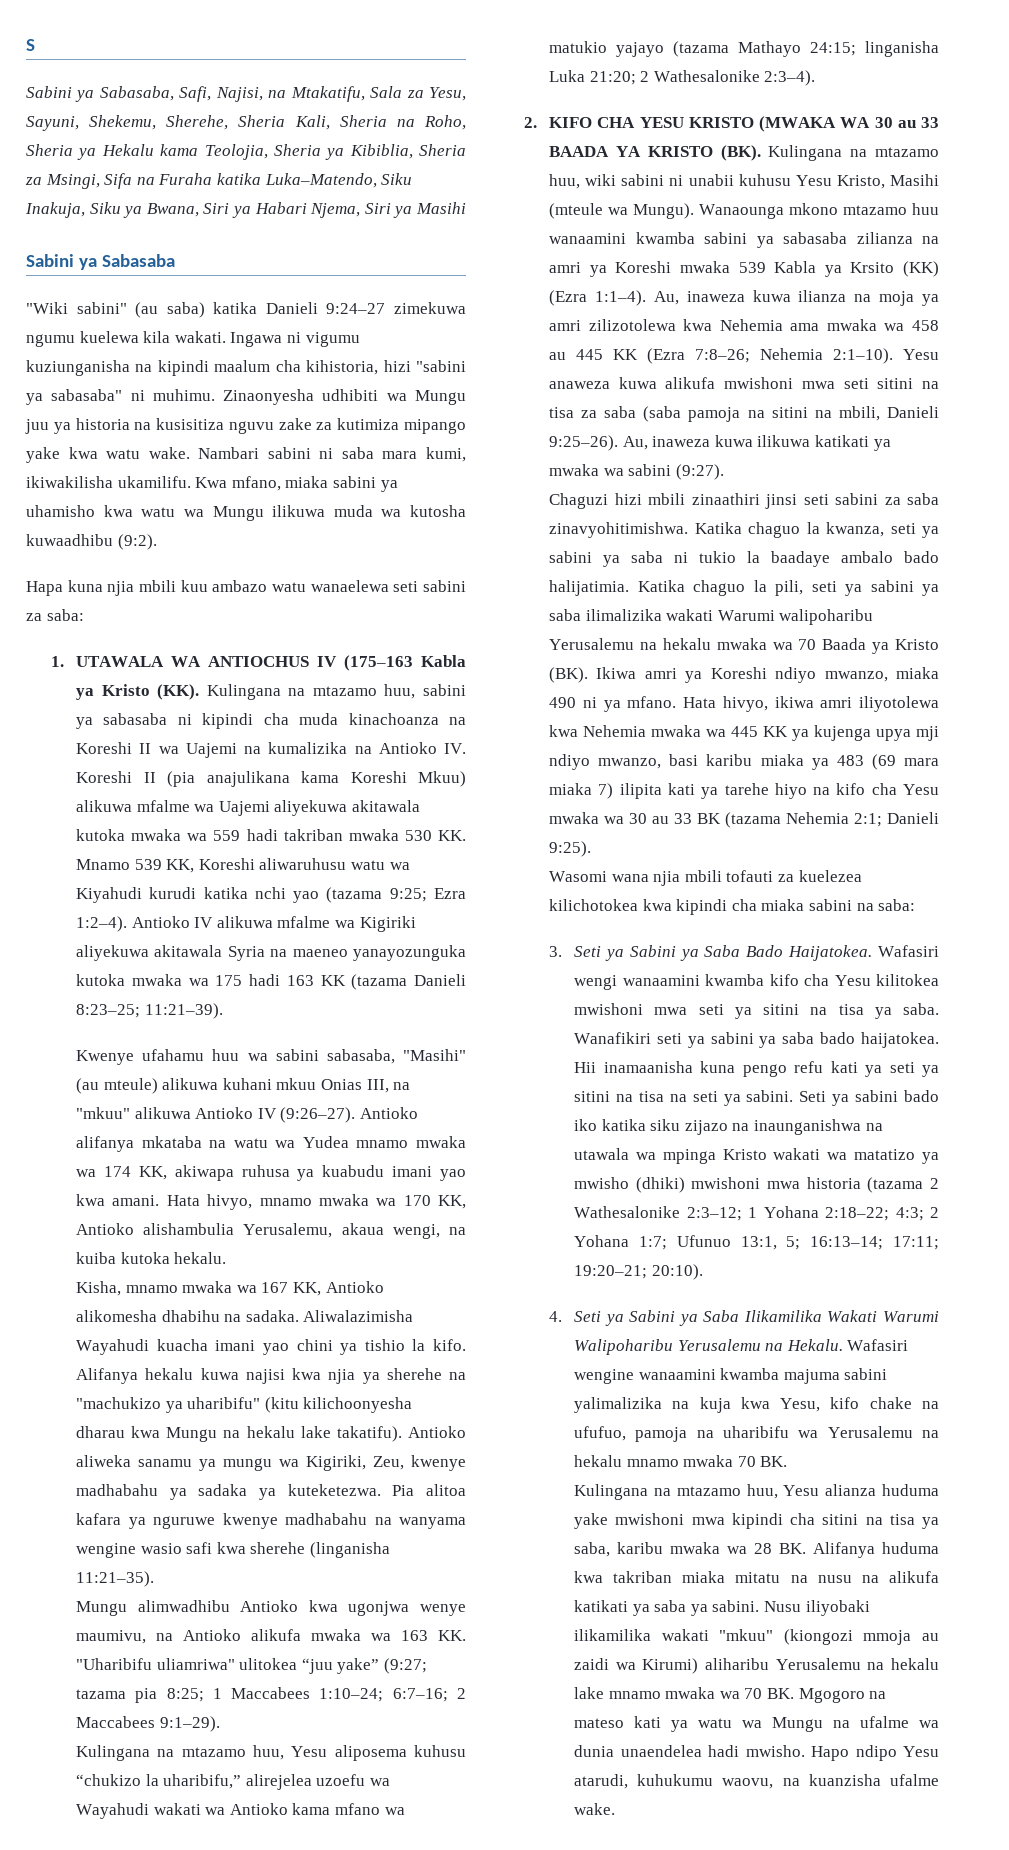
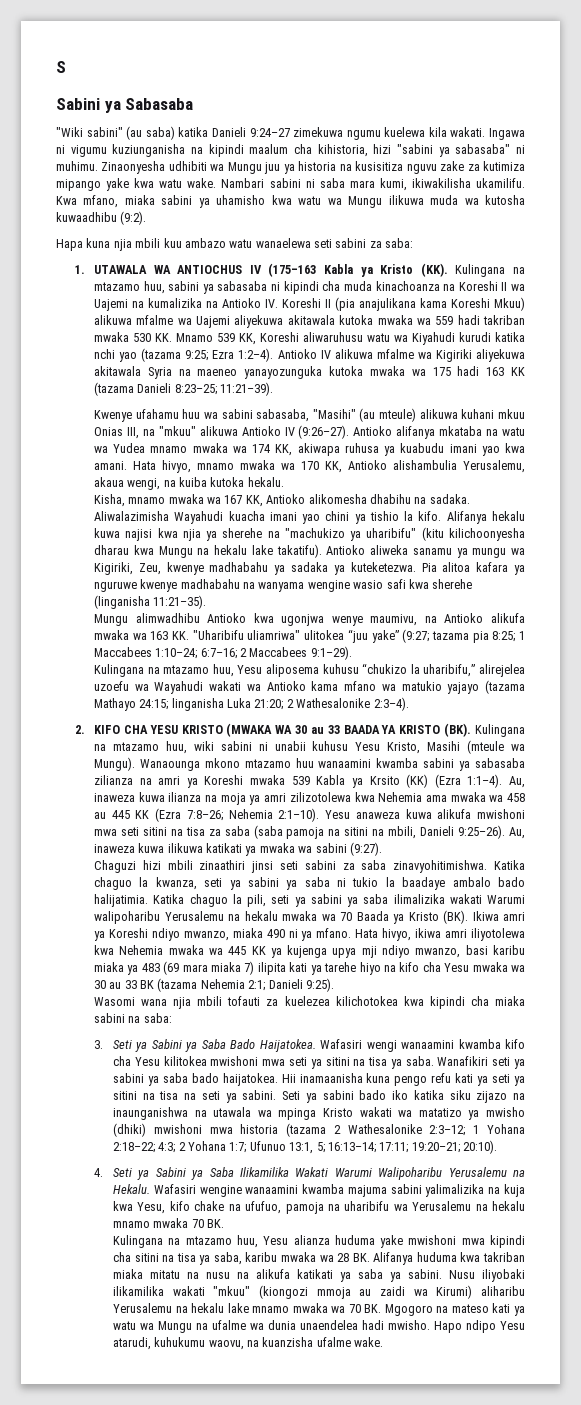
[26,86,467,102] [26,115,467,131] [26,144,466,160] [25,173,413,189] [25,202,466,218] // Sabini ya Sabasaba, Safi, Najisi, na Mtakatifu, Sala za Yesu, Sayuni, Shekemu, Sherehe, Sheria Kali, Sheria na Roho, Sheria ya Hekalu kama Teolojia, Sheria ya Kibiblia, Sheria za Msingi, Sifa na Furaha katika Luka–Matendo, Siku Inakuja, Siku ya Bwana, Siri ya Habari Njema, Siri ya Masihi -> (66, 67) none

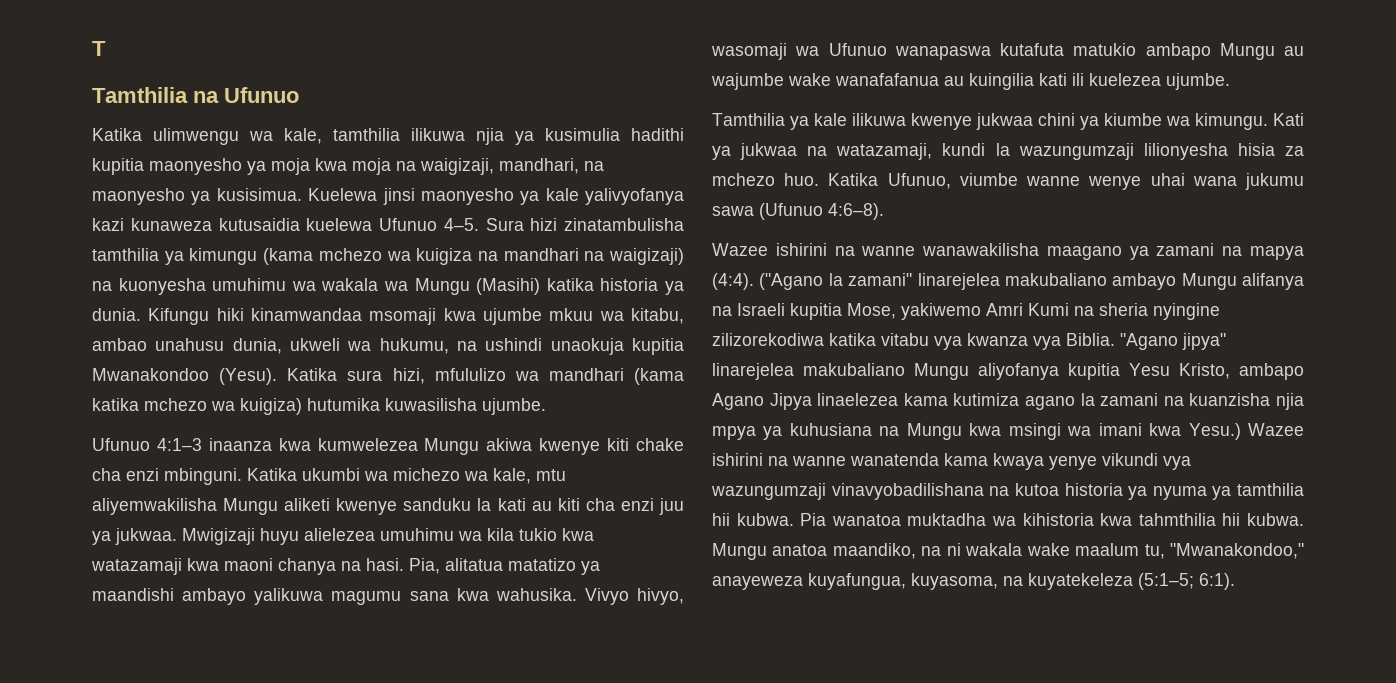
[56,61,66,73] [56,98,194,113] [56,126,525,140] [56,144,525,157] [56,161,525,174] [56,178,525,191] [56,195,525,208] [56,211,147,225] [56,238,414,251] [74,263,526,277] [93,281,525,294] [93,297,525,311] [93,315,525,328] [93,332,525,345] [93,348,525,362] [93,366,525,379] [93,382,274,396] [93,408,525,422] [93,425,525,439] [93,443,525,456] [93,460,525,473] [93,477,284,490] [93,494,470,507] [93,511,525,524] [93,527,525,541] [93,544,525,558] [93,562,525,575] [93,579,473,592] [93,595,207,609] [93,613,525,626] [93,629,525,643] [93,646,352,660] [93,663,525,677] [93,680,525,694] [93,697,409,711] [74,723,525,737] [93,740,526,754] [93,757,526,771] [93,774,525,788] [93,792,525,805] [93,808,525,822] [93,825,526,839] [93,842,382,856] [93,860,525,873] [93,877,525,890] [93,894,525,907] [93,910,525,924] [93,928,525,941] [93,945,526,958] [93,961,525,975] [93,978,334,992] [93,996,526,1009] [93,1013,172,1023] [93,1039,525,1052] [112,1056,525,1069] [112,1073,526,1086] [112,1090,526,1103] [112,1107,525,1120] [112,1123,525,1137] [112,1140,498,1154] [93,1167,525,1180] [112,1184,525,1197] [112,1201,526,1214] [112,1218,225,1228] [112,1235,526,1248] [112,1252,525,1265] [112,1269,525,1282] [112,1285,526,1299] [112,1303,525,1316] [112,1320,525,1333] [112,1337,384,1350] S // Sabini ya Sabasaba // "Wiki sabini" (au saba) katika Danieli 9:24–27 zimekuwa ngumu kuelewa kila wakati. Ingawa ni vigumu kuziunganisha na kipindi maalum cha kihistoria, hizi "sabini ya sabasaba" ni muhimu. Zinaonyesha udhibiti wa Mungu juu ya historia na kusisitiza nguvu zake za kutimiza mipango yake kwa watu wake. Nambari sabini ni saba mara kumi, ikiwakilisha ukamilifu. Kwa mfano, miaka sabini ya uhamisho kwa watu wa Mungu ilikuwa muda wa kutosha kuwaadhibu (9:2). // Hapa kuna njia mbili kuu ambazo watu wanaelewa seti sabini za saba: // 1. UTAWALA WA ANTIOCHUS IV (175–163 Kabla ya Kristo (KK). Kulingana na mtazamo huu, sabini ya sabasaba ni kipindi cha muda kinachoanza na Koreshi II wa Uajemi na kumalizika na Antioko IV. Koreshi II (pia anajulikana kama Koreshi Mkuu) alikuwa mfalme wa Uajemi aliyekuwa akitawala kutoka mwaka wa 559 hadi takriban mwaka 530 KK. Mnamo 539 KK, Koreshi aliwaruhusu watu wa Kiyahudi kurudi katika nchi yao (tazama 9:25; Ezra 1:2–4). Antioko IV alikuwa mfalme wa Kigiriki aliyekuwa akitawala Syria na maeneo yanayozunguka kutoka mwaka wa 175 hadi 163 KK (tazama Danieli 8:23–25; 11:21–39). // Kwenye ufahamu huu wa sabini sabasaba, "Masihi" (au mteule) alikuwa kuhani mkuu Onias III, na "mkuu" alikuwa Antioko IV (9:26–27). Antioko alifanya mkataba na watu wa Yudea mnamo mwaka wa 174 KK, akiwapa ruhusa ya kuabudu imani yao kwa amani. Hata hivyo, mnamo mwaka wa 170 KK, Antioko alishambulia Yerusalemu, akaua wengi, na kuiba kutoka hekalu. // Kisha, mnamo mwaka wa 167 KK, Antioko alikomesha dhabihu na sadaka. Aliwalazimisha Wayahudi kuacha imani yao chini ya tishio la kifo. Alifanya hekalu kuwa najisi kwa njia ya sherehe na "machukizo ya uharibifu" (kitu kilichoonyesha dharau kwa Mungu na hekalu lake takatifu). Antioko aliweka sanamu ya mungu wa Kigiriki, Zeu, kwenye madhabahu ya sadaka ya kuteketezwa. Pia alitoa kafara ya nguruwe kwenye madhabahu na wanyama wengine wasio safi kwa sherehe (linganisha 11:21–35). // Mungu alimwadhibu Antioko kwa ugonjwa wenye maumivu, na Antioko alikufa mwaka wa 163 KK. "Uharibifu uliamriwa" ulitokea “juu yake” (9:27; tazama pia 8:25; 1 Maccabees 1:10–24; 6:7–16; 2 Maccabees 9:1–29). // Kulingana na mtazamo huu, Yesu aliposema kuhusu “chukizo la uharibifu,” alirejelea uzoefu wa Wayahudi wakati wa Antioko kama mfano wa matukio yajayo (tazama Mathayo 24:15; linganisha Luka 21:20; 2 Wathesalonike 2:3–4). // 2. KIFO CHA YESU KRISTO (MWAKA WA 30 au 33 BAADA YA KRISTO (BK). Kulingana na mtazamo huu, wiki sabini ni unabii kuhusu Yesu Kristo, Masihi (mteule wa Mungu). Wanaounga mkono mtazamo huu wanaamini kwamba sabini ya sabasaba zilianza na amri ya Koreshi mwaka 539 Kabla ya Krsito (KK) (Ezra 1:1–4). Au, inaweza kuwa ilianza na moja ya amri zilizotolewa kwa Nehemia ama mwaka wa 458 au 445 KK (Ezra 7:8–26; Nehemia 2:1–10). Yesu anaweza kuwa alikufa mwishoni mwa seti sitini na tisa za saba (saba pamoja na sitini na mbili, Danieli 9:25–26). Au, inaweza kuwa ilikuwa katikati ya mwaka wa sabini (9:27). // Chaguzi hizi mbili zinaathiri jinsi seti sabini za saba zinavyohitimishwa. Katika chaguo la kwanza, seti ya sabini ya saba ni tukio la baadaye ambalo bado halijatimia. Katika chaguo la pili, seti ya sabini ya saba ilimalizika wakati Warumi walipoharibu Yerusalemu na hekalu mwaka wa 70 Baada ya Kristo (BK). Ikiwa amri ya Koreshi ndiyo mwanzo, miaka 490 ni ya mfano. Hata hivyo, ikiwa amri iliyotolewa kwa Nehemia mwaka wa 445 KK ya kujenga upya mji ndiyo mwanzo, basi karibu miaka ya 483 (69 mara miaka 7) ilipita kati ya tarehe hiyo na kifo cha Yesu mwaka wa 30 au 33 BK (tazama Nehemia 2:1; Danieli 9:25). // Wasomi wana njia mbili tofauti za kuelezea kilichotokea kwa kipindi cha miaka sabini na saba: // 3. Seti ya Sabini ya Saba Bado Haijatokea. Wafasiri wengi wanaamini kwamba kifo cha Yesu kilitokea mwishoni mwa seti ya sitini na tisa ya saba. Wanafikiri seti ya sabini ya saba bado haijatokea. Hii inamaanisha kuna pengo refu kati ya seti ya sitini na tisa na seti ya sabini. Seti ya sabini bado iko katika siku zijazo na inaunganishwa na utawala wa mpinga Kristo wakati wa matatizo ya mwisho (dhiki) mwishoni mwa historia (tazama 2 Wathesalonike 2:3–12; 1 Yohana 2:18–22; 4:3; 2 Yohana 1:7; Ufunuo 13:1, 5; 16:13–14; 17:11; 19:20–21; 20:10). // 4. Seti ya Sabini ya Saba Ilikamilika Wakati Warumi Walipoharibu Yerusalemu na Hekalu. Wafasiri wengine wanaamini kwamba majuma sabini yalimalizika na kuja kwa Yesu, kifo chake na ufufuo, pamoja na uharibifu wa Yerusalemu na hekalu mnamo mwaka 70 BK. // Kulingana na mtazamo huu, Yesu alianza huduma yake mwishoni mwa kipindi cha sitini na tisa ya saba, karibu mwaka wa 28 BK. Alifanya huduma kwa takriban miaka mitatu na nusu na alikufa katikati ya saba ya sabini. Nusu iliyobaki ilikamilika wakati "mkuu" (kiongozi mmoja au zaidi wa Kirumi) aliharibu Yerusalemu na hekalu lake mnamo mwaka wa 70 BK. Mgogoro na mateso kati ya watu wa Mungu na ufalme wa dunia unaendelea hadi mwisho. Hapo ndipo Yesu atarudi, kuhukumu waovu, na kuanzisha ufalme wake. -> [92,41,106,56] [92,87,299,103] [92,128,684,145] [92,158,604,175] [92,188,684,205] [92,218,684,231] [92,248,684,265] [92,278,685,295] [92,308,684,325] [92,338,684,355] [92,368,684,385] [92,398,546,415] [92,438,685,455] [92,468,566,485] [92,498,684,515] [92,528,594,545] [91,558,600,575] [92,588,684,605] [711,43,1304,60] [711,73,1230,90] [712,113,1304,130] [712,143,1304,160] [712,173,1304,190] [712,203,884,220] [712,243,1304,260] [712,273,1304,290] [712,303,1220,320] [712,333,1226,350] [712,363,1304,380] [712,393,1304,410] [712,423,1304,440] [712,453,1191,470] [711,483,1304,500] [712,513,1304,526] [712,543,1304,560] [712,573,1235,590] T // Tamthilia na Ufunuo // Katika ulimwengu wa kale, tamthilia ilikuwa njia ya kusimulia hadithi kupitia maonyesho ya moja kwa moja na waigizaji, mandhari, na maonyesho ya kusisimua. Kuelewa jinsi maonyesho ya kale yalivyofanya kazi kunaweza kutusaidia kuelewa Ufunuo 4–5. Sura hizi zinatambulisha tamthilia ya kimungu (kama mchezo wa kuigiza na mandhari na waigizaji) na kuonyesha umuhimu wa wakala wa Mungu (Masihi) katika historia ya dunia. Kifungu hiki kinamwandaa msomaji kwa ujumbe mkuu wa kitabu, ambao unahusu dunia, ukweli wa hukumu, na ushindi unaokuja kupitia Mwanakondoo (Yesu). Katika sura hizi, mfululizo wa mandhari (kama katika mchezo wa kuigiza) hutumika kuwasilisha ujumbe. // Ufunuo 4:1–3 inaanza kwa kumwelezea Mungu akiwa kwenye kiti chake cha enzi mbinguni. Katika ukumbi wa michezo wa kale, mtu aliyemwakilisha Mungu aliketi kwenye sanduku la kati au kiti cha enzi juu ya jukwaa. Mwigizaji huyu alielezea umuhimu wa kila tukio kwa watazamaji kwa maoni chanya na hasi. Pia, alitatua matatizo ya maandishi ambayo yalikuwa magumu sana kwa wahusika. Vivyo hivyo, wasomaji wa Ufunuo wanapaswa kutafuta matukio ambapo Mungu au wajumbe wake wanafafanua au kuingilia kati ili kuelezea ujumbe. // Tamthilia ya kale ilikuwa kwenye jukwaa chini ya kiumbe wa kimungu. Kati ya jukwaa na watazamaji, kundi la wazungumzaji lilionyesha hisia za mchezo huo. Katika Ufunuo, viumbe wanne wenye uhai wana jukumu sawa (Ufunuo 4:6–8). // Wazee ishirini na wanne wanawakilisha maagano ya zamani na mapya (4:4). ("Agano la zamani" linarejelea makubaliano ambayo Mungu alifanya na Israeli kupitia Mose, yakiwemo Amri Kumi na sheria nyingine zilizorekodiwa katika vitabu vya kwanza vya Biblia. "Agano jipya" linarejelea makubaliano Mungu aliyofanya kupitia Yesu Kristo, ambapo Agano Jipya linaelezea kama kutimiza agano la zamani na kuanzisha njia mpya ya kuhusiana na Mungu kwa msingi wa imani kwa Yesu.) Wazee ishirini na wanne wanatenda kama kwaya yenye vikundi vya wazungumzaji vinavyobadilishana na kutoa historia ya nyuma ya tamthilia hii kubwa. Pia wanatoa muktadha wa kihistoria kwa tahmthilia hii kubwa. Mungu anatoa maandiko, na ni wakala wake maalum tu, "Mwanakondoo," anayeweza kuyafungua, kuyasoma, na kuyatekeleza (5:1–5; 6:1).

